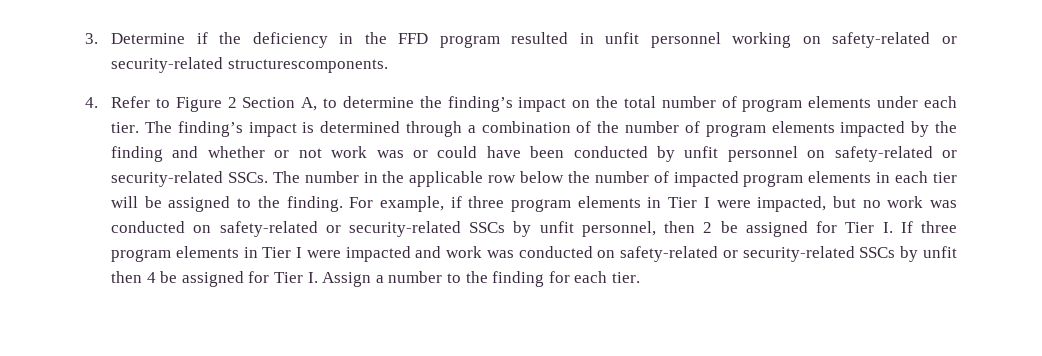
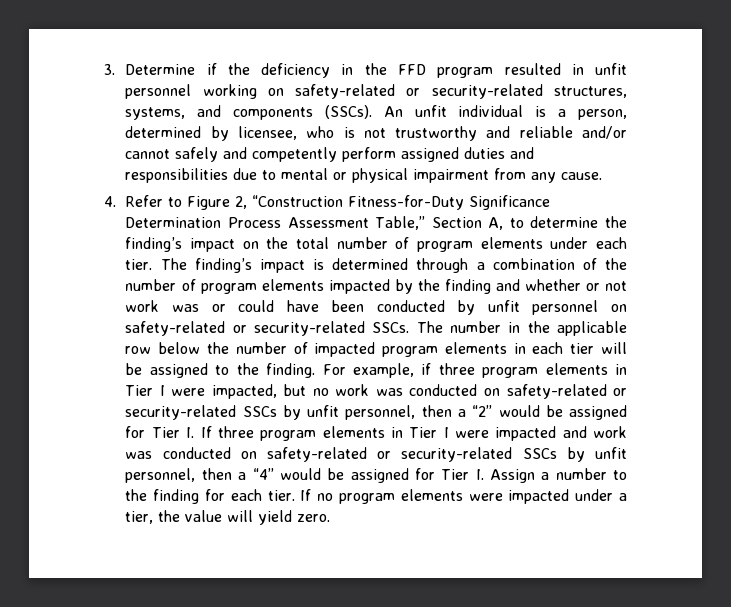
[227,59,388,73] [85,96,237,112] structurescomponents. // 4. Refer to Figure 2 -> [554,86,627,98] [125,105,627,120] [125,126,627,141] [125,147,535,162] [125,168,603,183] [104,195,551,210] [125,216,426,230] structures, systems, and components (SSCs). An unfit individual is a person, determined by licensee, who is not trustworthy and reliable and/or cannot safely and competently perform assigned duties and responsibilities due to mental or physical impairment from any cause. // 4. Refer to Figure 2, “Construction Fitness-for-Duty Significance Determination Process Assessment Table,”
[703,222,713,233] 2 -> [457,405,540,417] a “2” would
[111,271,156,283] then 4 -> [125,468,321,483] personnel, then a “4” would
(640, 277) none -> [300,489,627,504] [125,510,331,525] If no program elements were impacted under a tier, the value will yield zero.

